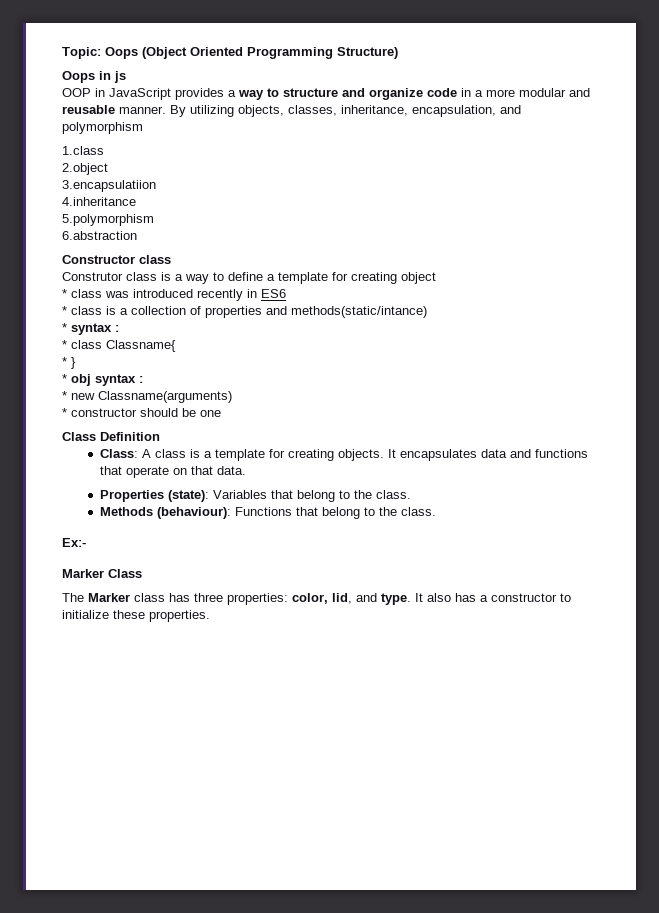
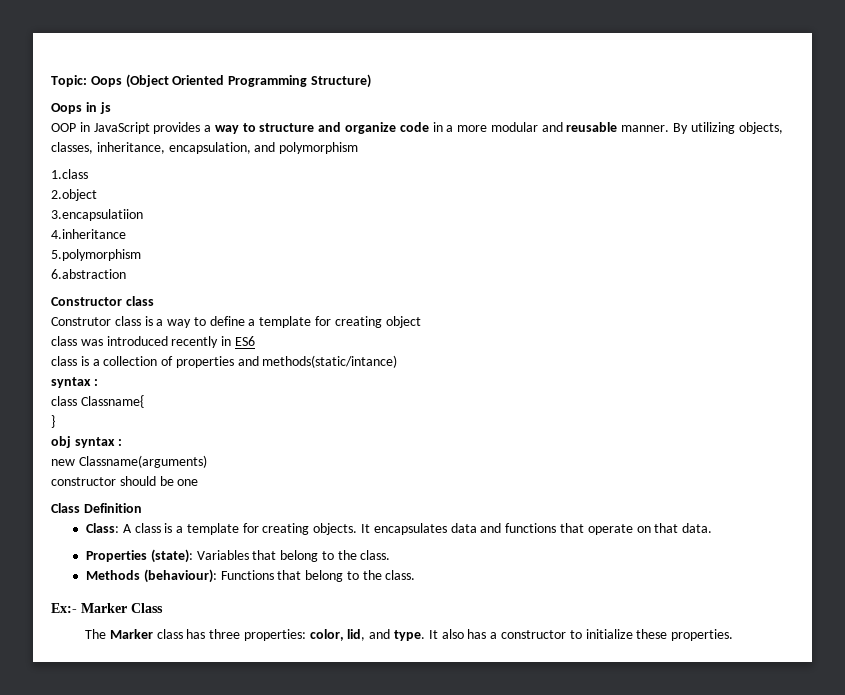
[62,289,67,298] * -> (421, 322) none
[62,306,67,315] * -> (255, 341) none
[62,323,119,335] [62,340,67,349] * syntax : // * -> [51,377,98,388] syntax : //
[62,357,67,366] * -> (144, 401) none
[62,374,67,383] * -> (55, 421) none
[62,391,67,400] * -> (122, 442) none
[62,408,67,417] * -> (207, 461) none
(86, 542) // -> (77, 608) none

